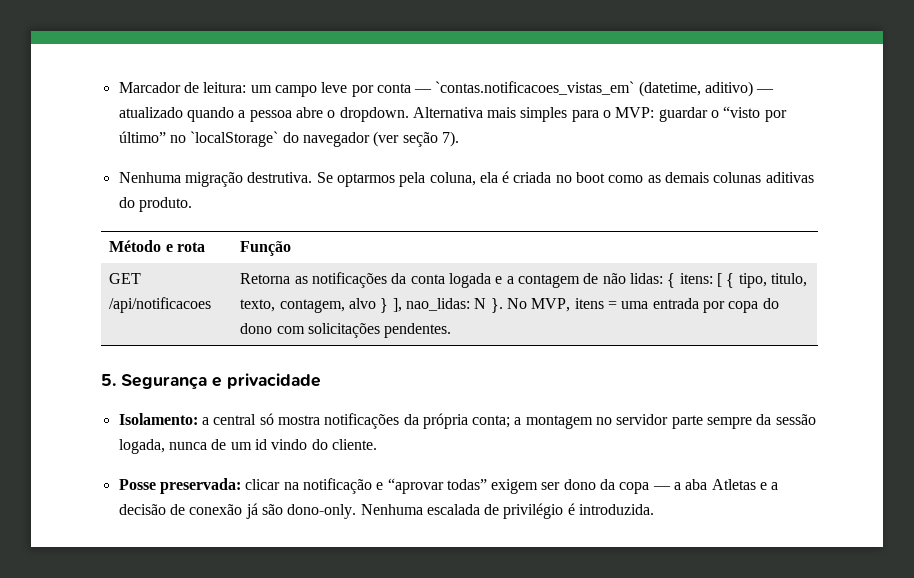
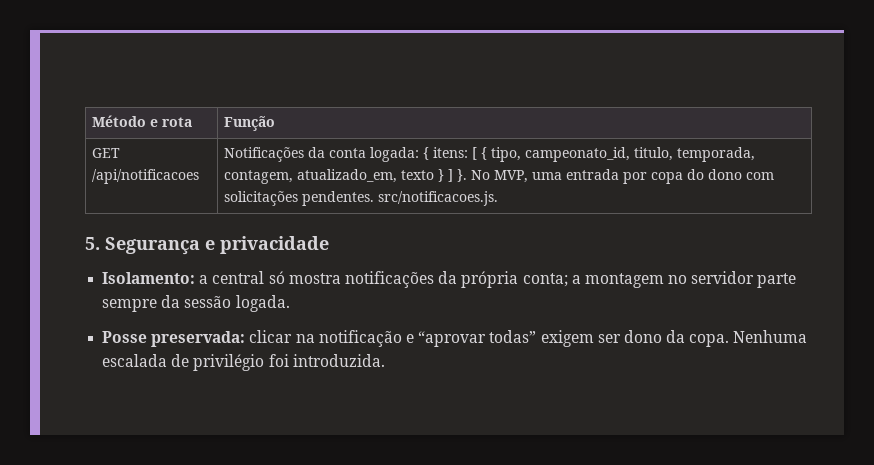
[118,81,775,97] [118,106,787,122] [118,131,459,147] [118,171,814,187] [118,197,192,212] Marcador de leitura: um campo leve por conta — `contas.notificacoes_vistas_em` (datetime, aditivo) — atualizado quando a pessoa abre o dropdown. Alternativa mais simples para o MVP: guardar o “visto por último” no `localStorage` do navegador (ver seção 7). // Nenhuma migração destrutiva. Se optarmos pela coluna, ela é criada no boot como as demais colunas aditivas do produto. // -> (91, 121) none
[240,272,663,288] Retorna as notificações da conta logada e a contagem de não lidas: -> [223,147,419,162] Notificações da conta logada:
[770,273,807,287] [240,298,487,313] titulo, texto, contagem, alvo } ], nao_lidas: N -> [524,147,755,162] [223,169,453,184] campeonato_id, titulo, temporada, contagem, atualizado_em, texto } ]
[574,298,617,309] itens = -> (528, 176) none
(452, 330) none -> [377,191,498,206] src/notificacoes.js.
[118,439,377,454] logada, nunca de um id vindo do cliente. -> [235,295,290,312] logada.
[619,479,779,494] [118,503,357,519] copa — a aba Atletas e a decisão de conexão já são dono-only. -> [689,334,730,347] copa.
[567,503,575,515] é -> [268,354,289,367] foi

